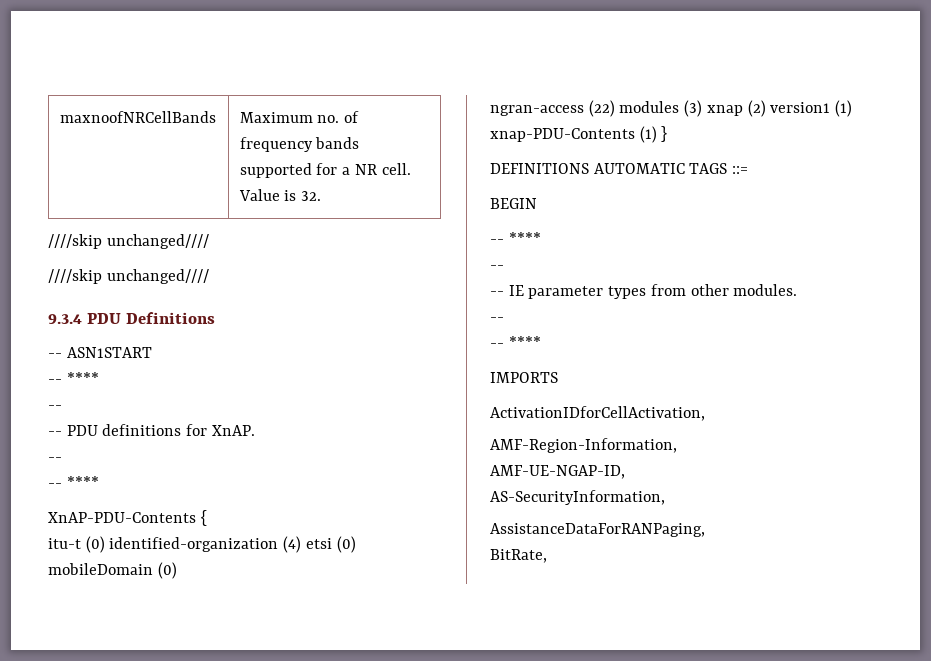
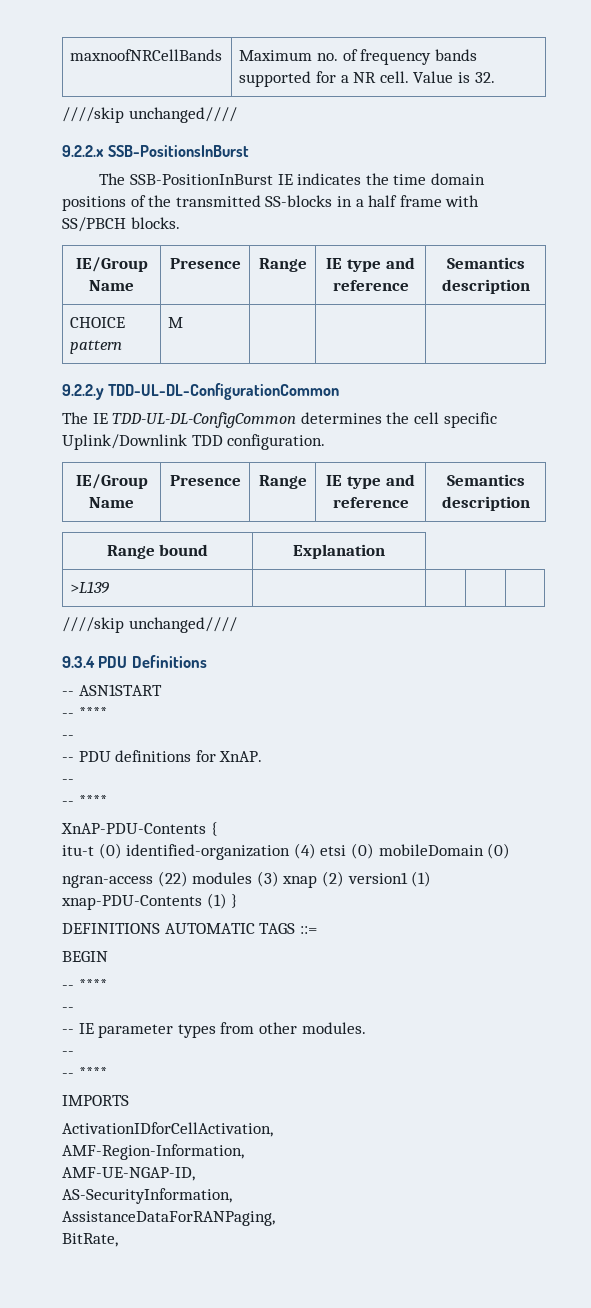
(209, 241) none -> [62,145,250,157] [99,173,485,185] [62,195,480,211] [62,217,180,232] [75,257,148,272] [89,280,134,291] [169,258,241,269] [258,258,307,272] [326,257,415,272] [332,280,409,291] [446,257,525,269] [441,279,530,294] [70,317,126,328] [70,340,123,354] [168,317,184,328] [62,383,340,400] [62,412,497,428] [62,434,326,450] [75,474,148,489] [89,497,134,508] [169,475,241,486] [258,475,307,489] [326,474,415,489] [332,497,409,508] [446,474,525,486] [441,496,530,511] [106,544,209,559] [293,544,385,559] [70,581,110,594] // 9.2.2.x SSB-PositionsInBurst // The SSB-PositionInBurst IE indicates the time domain positions of the transmitted SS-blocks in a half frame with SS/PBCH blocks. // IE/Group Name | Presence | Range | IE type and reference | Semantics description // CHOICE pattern | M | | | // 9.2.2.y TDD-UL-DL-ConfigurationCommon // The IE TDD-UL-DL-ConfigCommon determines the cell specific Uplink/Downlink TDD configuration. // IE/Group Name | Presence | Range | IE type and reference | Semantics description // Range bound | Explanation // >L139 | | | |

